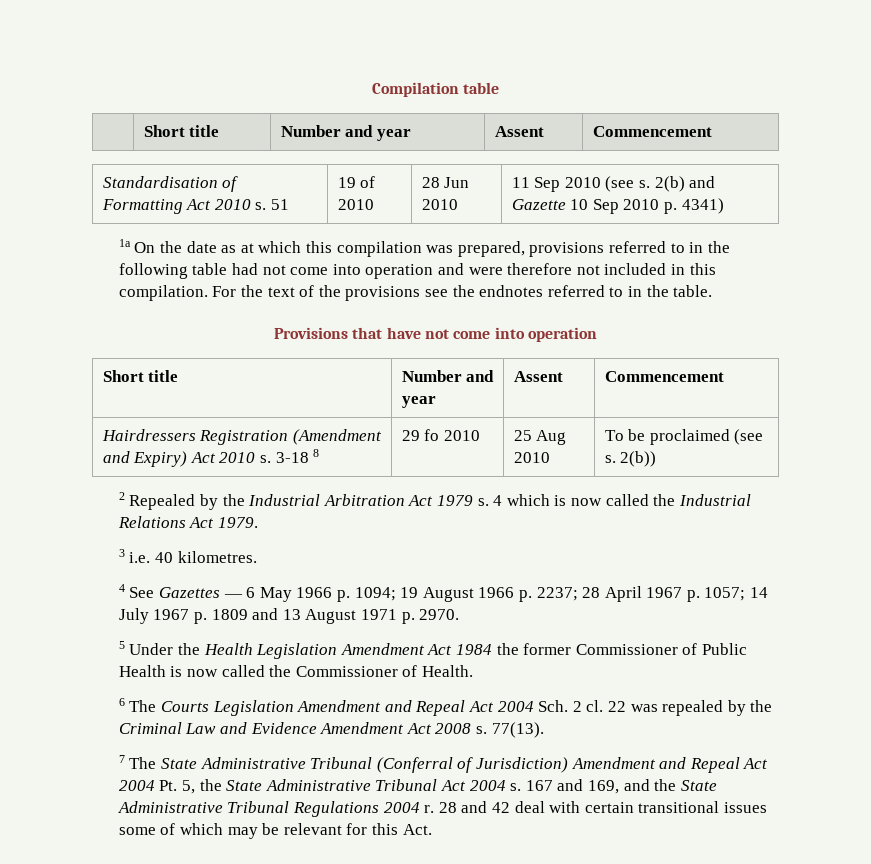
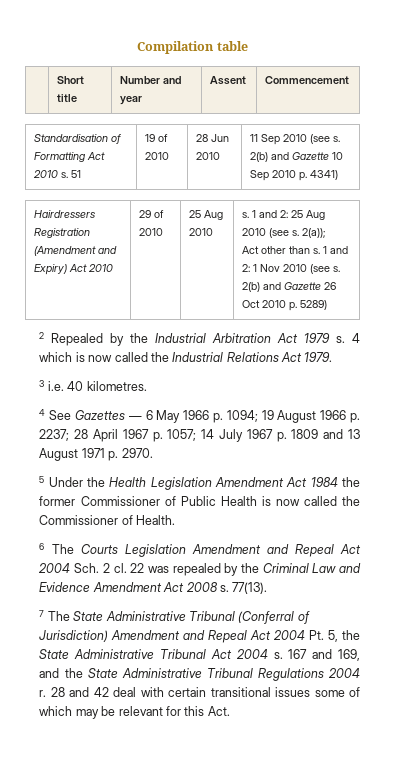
[118,239,730,257] [118,263,716,279] [118,285,713,301] [274,327,597,342] [102,370,179,382] [401,370,495,382] [401,396,436,408] [513,371,563,382] [604,371,724,382] // 1a On the date as at which this compilation was prepared, provisions referred to in the following table had not come into operation and were therefore not included in this compilation. For the text of the provisions see the endnotes referred to in the table. // Provisions that have not come into operation // Short title | Number and year | Assent | Commencement -> (338, 175) none
[260,449,320,463] s. 3-18 8 -> (113, 268) none
[424,429,440,441] fo -> [153,210,164,218] of
[604,429,764,445] [604,451,657,467] To be proclaimed (see s. 2(b)) -> [241,210,325,220] [241,228,325,238] [241,246,348,254] [241,264,340,274] [241,282,336,292] [241,300,327,311] s. 1 and 2: 25 Aug 2010 (see s. 2(a)); // Act other than s. 1 and 2: 1 Nov 2010 (see s. 2(b) and Gazette 26 Oct 2010 p. 5289)

